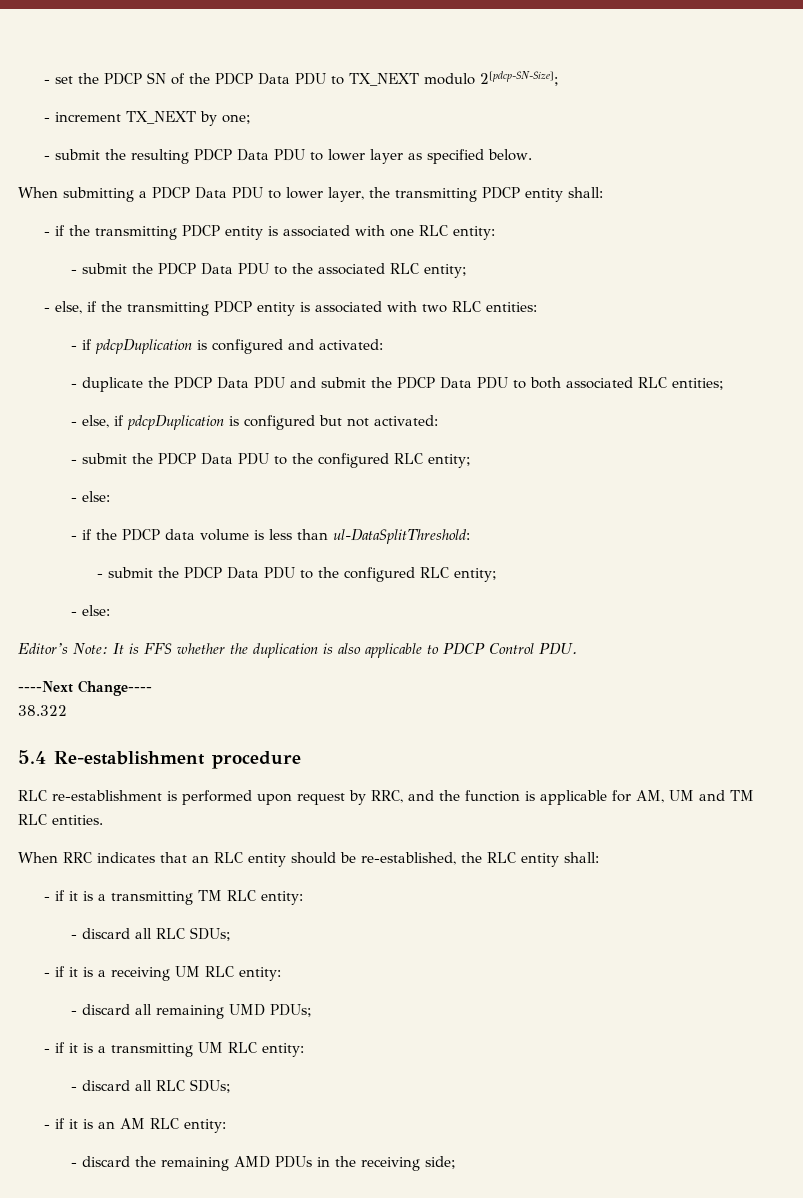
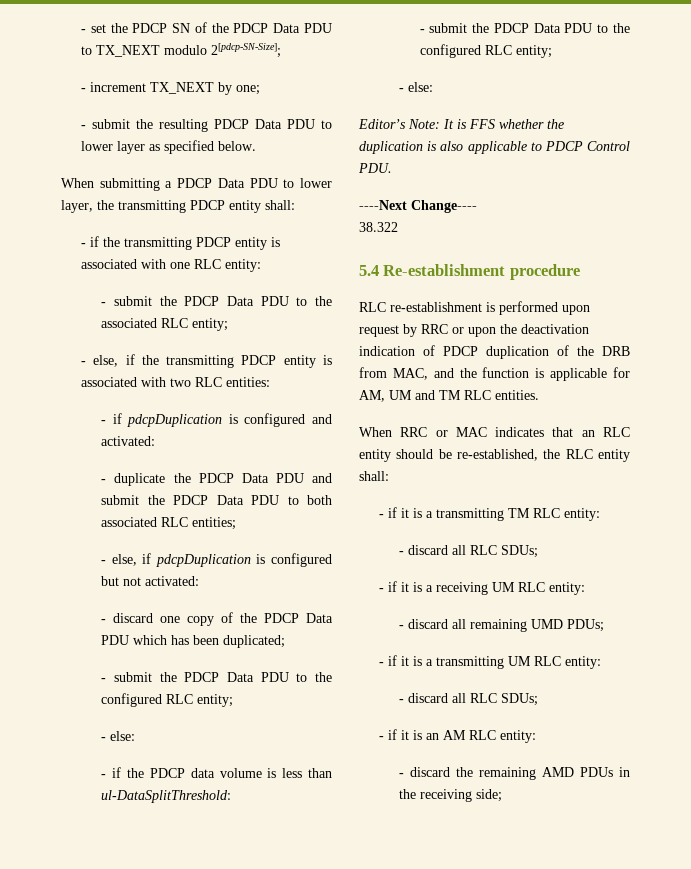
(438, 420) none -> [101,612,333,626] [101,635,286,648] // - discard one copy of the PDCP Data PDU which has been duplicated;
[371,790,403,803] RRC, -> [421,324,589,337] [359,345,630,359] [359,367,428,380] RRC or upon the deactivation indication of PDCP duplication of the DRB from MAC,
(92, 857) none -> [435,427,487,437] or MAC

